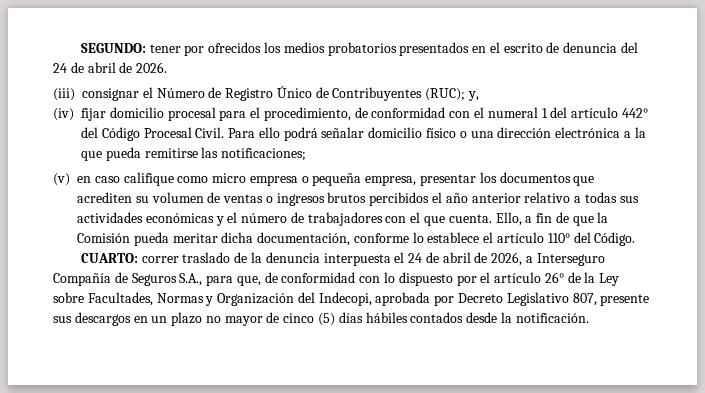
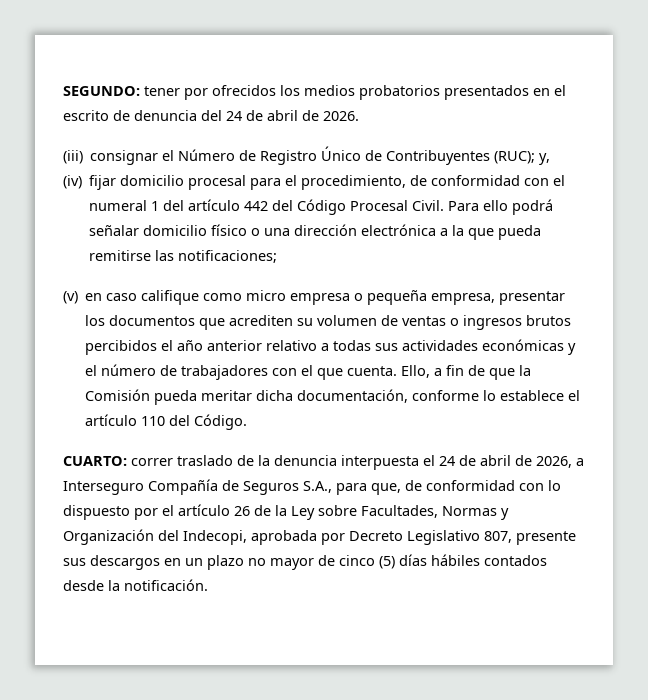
[621,108,648,118] 442° -> [244,201,269,211] 442
[547,233,570,243] 110° -> [141,416,166,426] 110
[544,272,564,283] 26° -> [234,506,250,516] 26

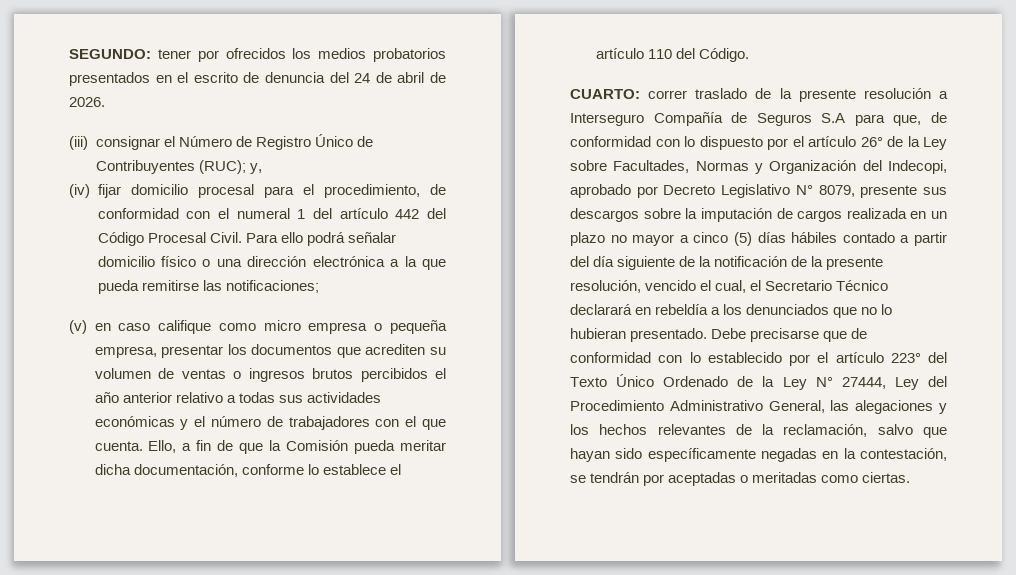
[274,455,572,470] denuncia interpuesta el 24 de abril de 2026, -> [798,88,931,102] presente resolución
[303,481,332,493] S.A., -> [821,113,846,123] S.A
[234,506,250,516] 26 -> [860,137,883,147] 26°
[251,530,317,545] aprobada -> [570,184,631,198] aprobado
[484,531,512,543] 807, -> [795,185,855,197] N° 8079,
(160, 562) none -> [643,208,907,222] sobre la imputación de cargos realizada
[318,555,335,566] de -> [679,235,689,243] a
[484,555,547,566] [63,579,208,591] contados desde la notificación. -> [842,232,947,246] [570,256,884,270] [570,280,889,293] [570,304,893,318] [570,328,868,342] [570,352,947,366] [570,374,947,390] [570,400,947,414] [570,424,947,438] [570,448,947,462] [570,472,911,486] contado a partir del día siguiente de la notificación de la presente resolución, vencido el cual, el Secretario Técnico declarará en rebeldía a los denunciados que no lo hubieran presentado. Debe precisarse que de conformidad con lo establecido por el artículo 223° del Texto Único Ordenado de la Ley N° 27444, Ley del Procedimiento Administrativo General, las alegaciones y los hechos relevantes de la reclamación, salvo que hayan sido específicamente negadas en la contestación, se tendrán por aceptadas o meritadas como ciertas.

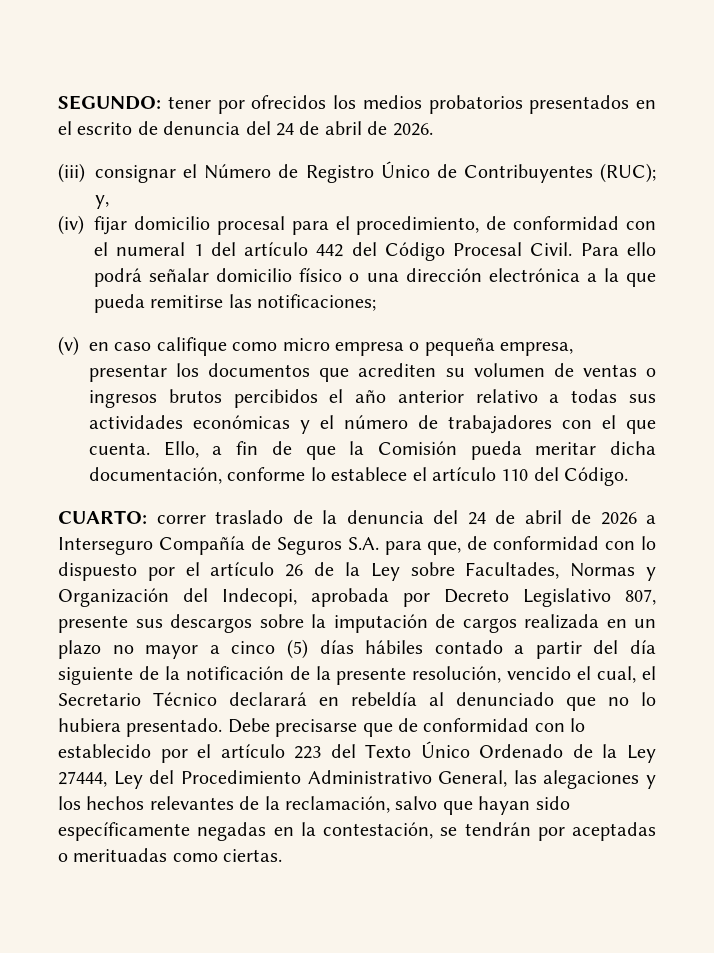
[798,88,931,102] presente resolución -> [346,510,637,525] denuncia del 24 de abril de 2026
[821,113,846,123] S.A -> [347,537,379,550] S.A.
[860,137,883,147] 26° -> [285,564,304,577] 26
[570,184,631,198] aprobado -> [311,588,389,607] aprobada
[795,185,855,197] N° 8079, -> [625,589,656,605] 807,
[711,304,830,315] a los denunciados -> [429,692,554,706] al denunciado
[570,328,626,339] hubieran -> [58,718,121,732] hubiera
[890,353,921,363] 223° -> [294,746,322,759] 223
[815,377,833,387] N° -> (656, 754) none
[752,472,818,483] meritadas -> [73,848,168,862] merituadas

